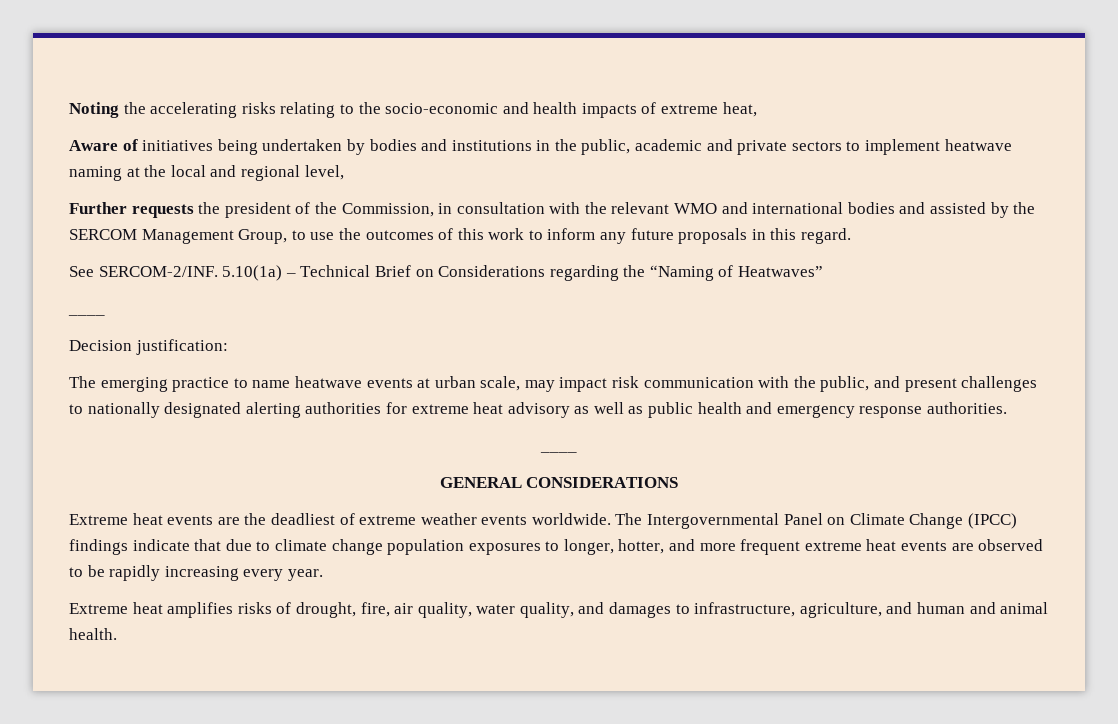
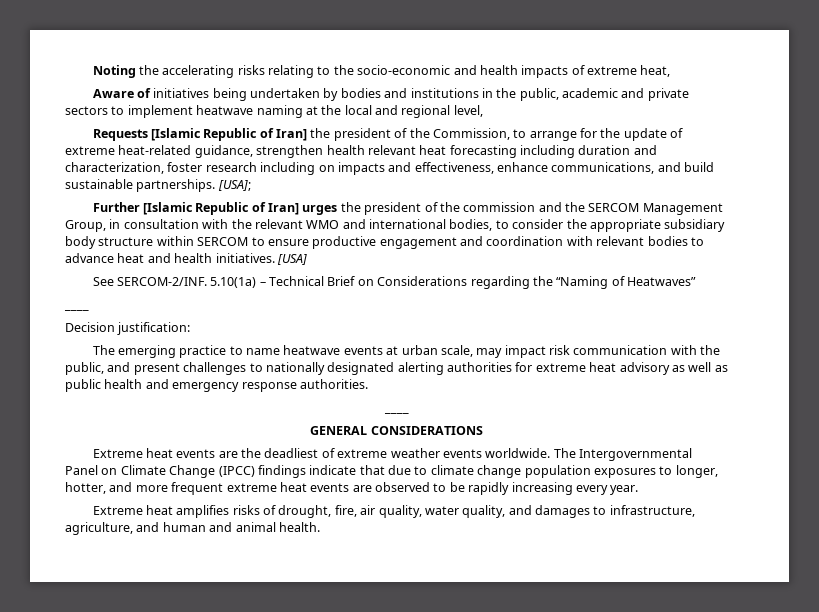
[69,202,194,218] Further requests -> [92,128,308,141] Requests [Islamic Republic of Iran]
(434, 210) none -> [513,128,684,141] [65,145,657,158] [65,162,715,175] [65,179,251,192] [92,202,723,215] [65,220,106,232] to arrange for the update of extreme heat-related guidance, strengthen health relevant heat forecasting including duration and characterization, foster research including on impacts and effectiveness, enhance communications, and build sustainable partnerships. [USA]; // Further [Islamic Republic of Iran] urges the president of the commission and the SERCOM Management Group,
[847,202,1036,218] [69,228,852,244] bodies and assisted by the SERCOM Management Group, to use the outcomes of this work to inform any future proposals in this regard. -> [449,219,726,232] [65,236,704,249] [65,253,307,265] bodies, to consider the appropriate subsidiary body structure within SERCOM to ensure productive engagement and coordination with relevant bodies to advance heat and health initiatives. [USA]

